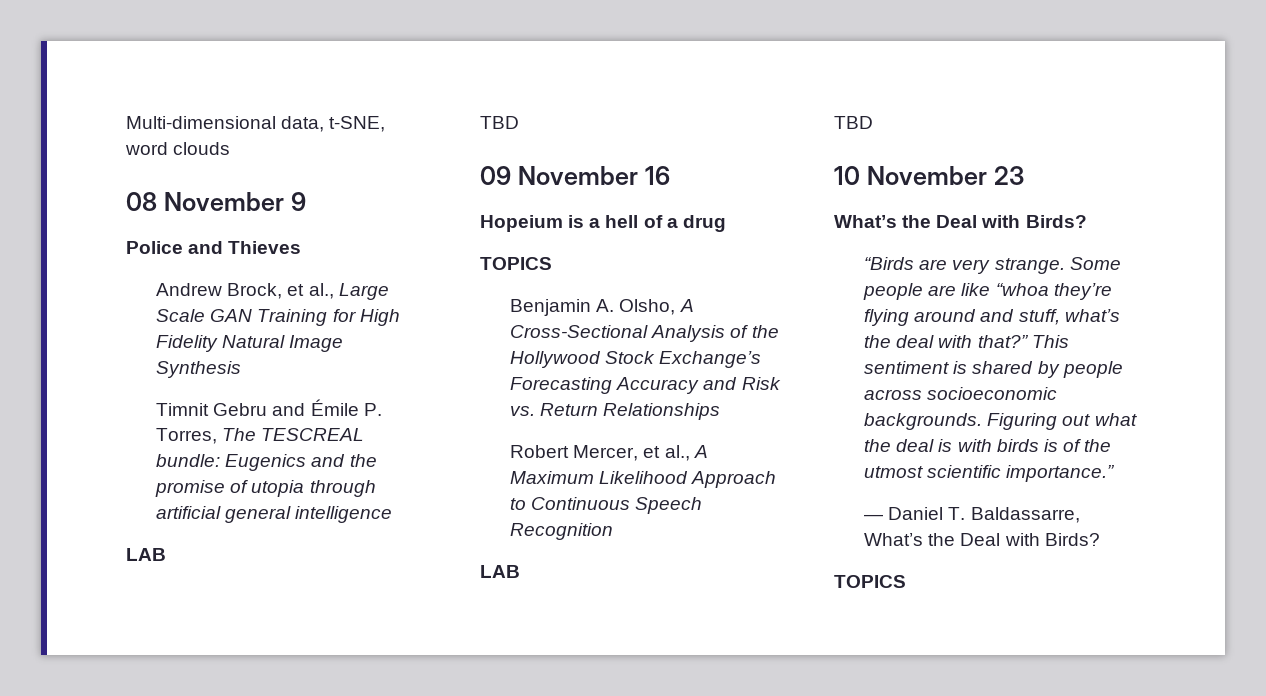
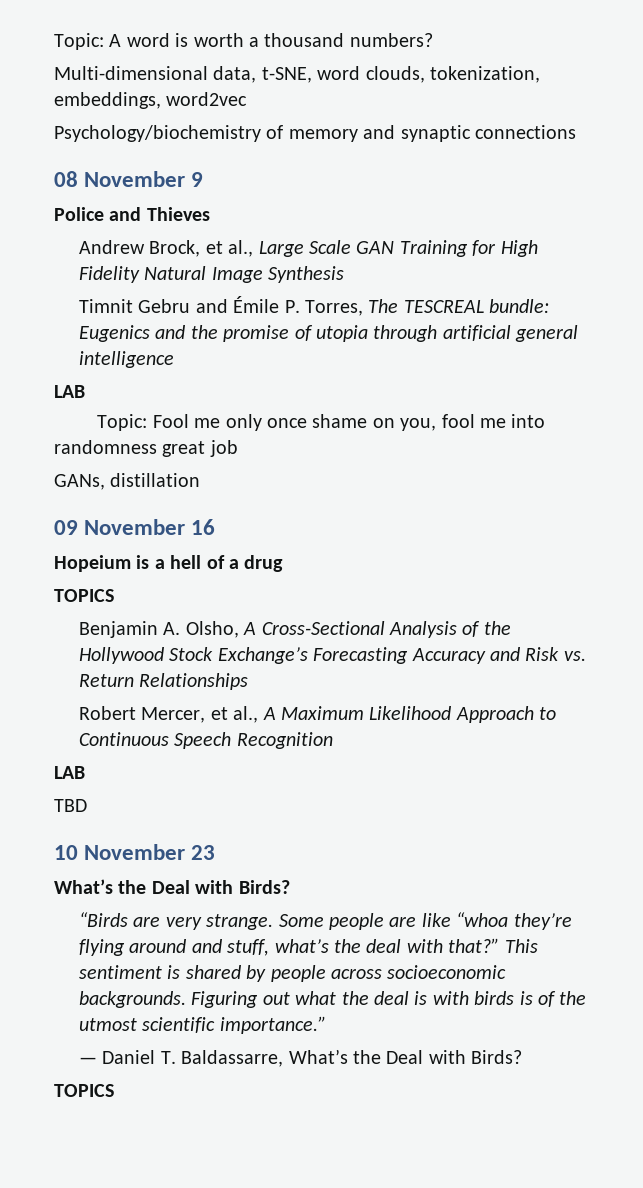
[126,116,386,132] [125,142,231,155] Multi-dimensional data, t-SNE, word clouds -> [54,33,433,50] [54,66,540,83] [54,92,248,109] [54,125,576,142] Topic: A word is worth a thousand numbers? // Multi-dimensional data, t-SNE, word clouds, tokenization, embeddings, word2vec // Psychology/biochemistry of memory and synaptic connections
[480,116,519,129] TBD -> [97,414,546,431] [54,440,238,457] [54,473,201,490] Topic: Fool me only once shame on you, fool me into randomness great job // GANs, distillation

